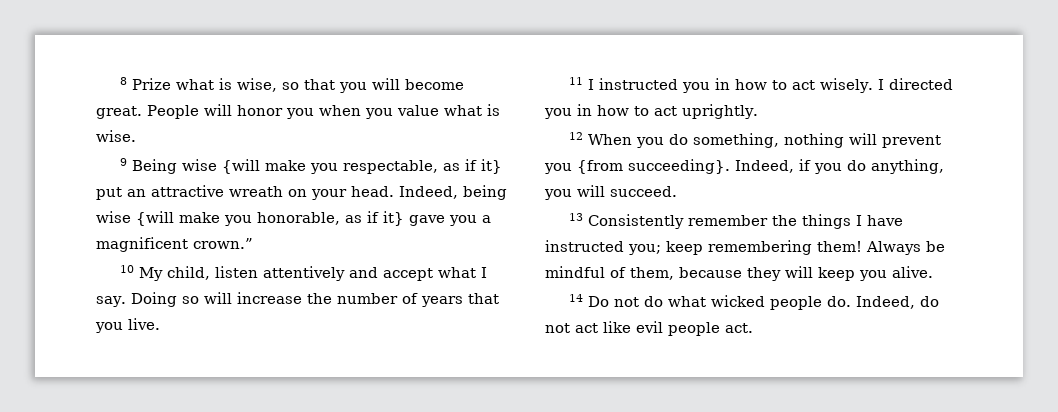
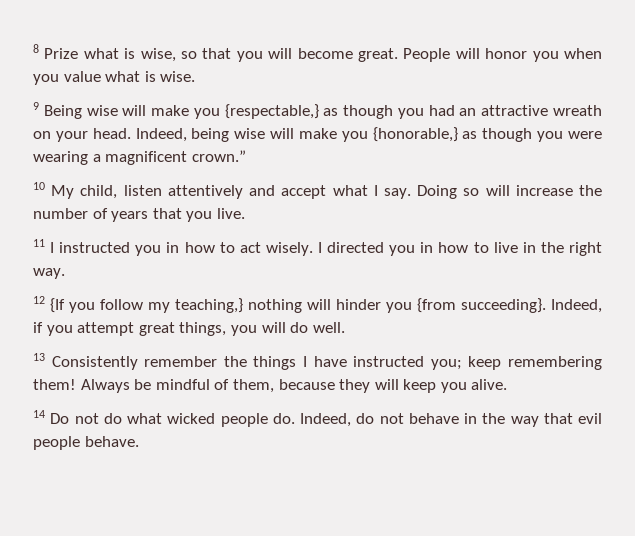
[222,159,503,174] [96,187,122,200] {will make you respectable, as if it} put -> [122,104,455,119] will make you {respectable,} as though you had
[136,211,477,226] {will make you honorable, as if it} gave you -> [270,127,602,142] [33,151,88,165] will make you {honorable,} as though you were wearing
[654,104,758,119] [569,132,780,148] act uprightly. // 12 When you do something, -> [493,242,602,256] [33,268,65,279] [33,296,243,313] live in the right way. // 12 {If you follow my teaching,}
[882,135,942,148] prevent -> [336,299,381,310] hinder
[847,159,944,174] [544,185,677,200] do anything, you will succeed. -> [77,322,345,336] attempt great things, you will do well.
[575,321,631,333] act like -> [408,413,573,427] behave in the way that
[725,323,753,333] act. -> [84,436,139,447] behave.

